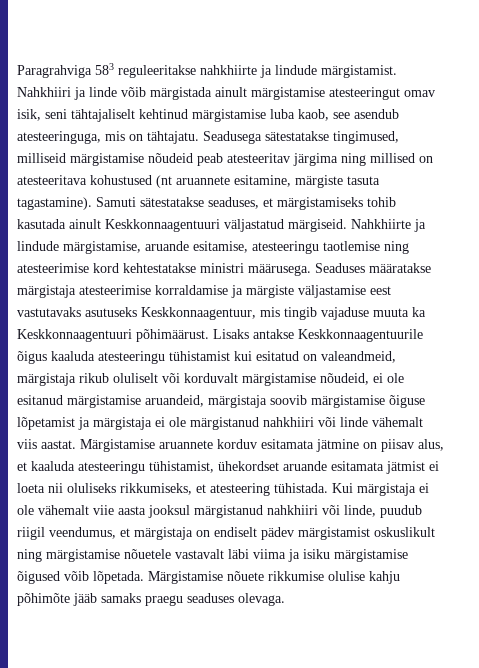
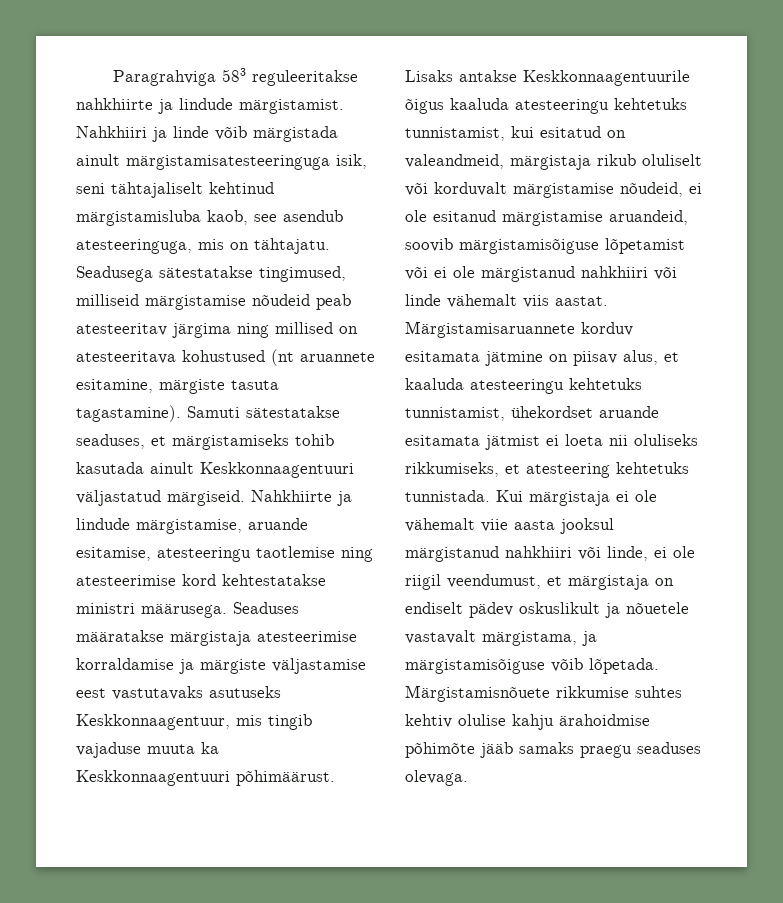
[251,87,435,100] märgistamise atesteeringut omav -> [126,155,330,170] märgistamisatesteeringuga
[192,109,295,122] märgistamise luba -> [76,210,201,226] märgistamisluba
[169,351,230,361] tühistamist -> [614,98,687,110] [405,127,505,141] kehtetuks tunnistamist,
[208,395,425,408] [17,417,152,430] märgistaja soovib märgistamise õiguse lõpetamist ja märgistaja -> [405,238,685,254] [405,266,428,280] soovib märgistamisõiguse lõpetamist või
[80,439,213,452] Märgistamise aruannete -> [405,321,575,338] Märgistamisaruannete
[149,461,214,473] tühistamist, -> [569,378,642,390] [405,407,505,421] kehtetuks tunnistamist,
[274,483,328,493] tühistada. -> [616,462,689,474] [405,490,490,502] kehtetuks tunnistada.
[380,505,422,518] [17,527,116,540] puudub riigil veendumus, -> [654,546,695,558] [405,574,541,590] ei ole riigil veendumust,
[298,527,435,540] [17,549,408,562] [17,571,324,584] märgistamist oskuslikult ning märgistamise nõuetele vastavalt läbi viima ja isiku märgistamise õigused võib lõpetada. Märgistamise nõuete rikkumise -> [519,602,689,618] [405,630,597,646] [405,658,659,674] [405,685,682,702] [405,714,452,728] oskuslikult ja nõuetele vastavalt märgistama, ja märgistamisõiguse võib lõpetada. Märgistamisnõuete rikkumise suhtes kehtiv
(400, 577) none -> [559,714,650,726] ärahoidmise

